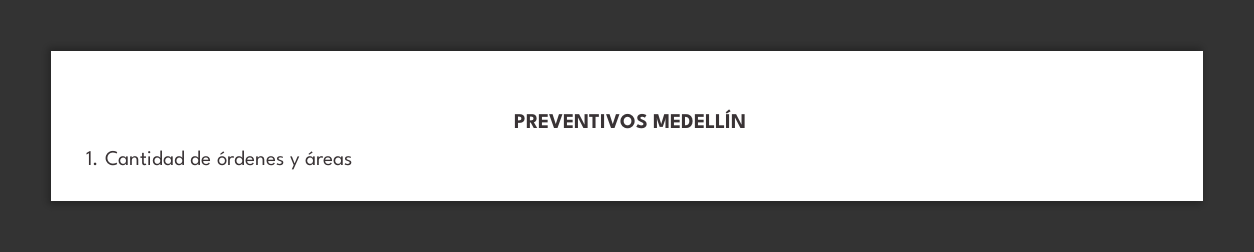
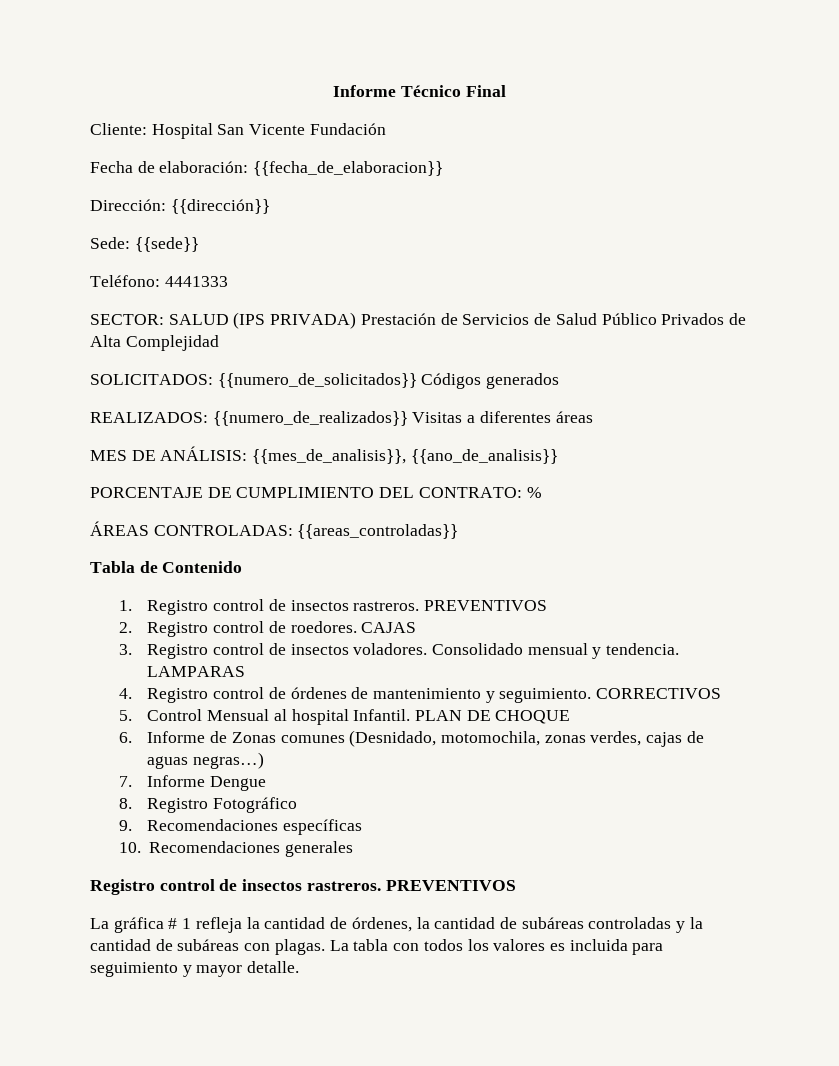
[513,109,747,129] [86,150,353,170] PREVENTIVOS MEDELLÍN // 1. Cantidad de órdenes y áreas -> [333,85,506,97] [90,123,386,139] [90,161,444,176] [90,199,270,214] [90,237,199,252] [90,275,228,287] [90,312,746,329] [90,335,219,351] [90,373,560,389] [90,411,593,426] [90,446,558,464] [90,487,542,498] [90,521,459,539] [90,561,243,573] [118,599,547,615] [118,621,417,637] [118,643,680,659] [147,666,246,677] [118,687,722,703] [118,709,571,725] [118,730,704,747] [147,752,265,769] [118,775,267,791] [118,797,298,813] [118,819,363,835] [118,841,354,857] [90,879,516,895] [90,917,703,933] [90,939,664,955] [90,961,300,977] Informe Técnico Final // Cliente: Hospital San Vicente Fundación // Fecha de elaboración: {{fecha_de_elaboracion}} // Dirección: {{dirección}} // Sede: {{sede}} // Teléfono: 4441333 // SECTOR: SALUD (IPS PRIVADA) Prestación de Servicios de Salud Público Privados de Alta Complejidad // SOLICITADOS: {{numero_de_solicitados}} Códigos generados // REALIZADOS: {{numero_de_realizados}} Visitas a diferentes áreas // MES DE ANÁLISIS: {{mes_de_analisis}}, {{ano_de_analisis}} // PORCENTAJE DE CUMPLIMIENTO DEL CONTRATO: % // ÁREAS CONTROLADAS: {{areas_controladas}} // Tabla de Contenido // 1. Registro control de insectos rastreros. PREVENTIVOS // 2. Registro control de roedores. CAJAS // 3. Registro control de insectos voladores. Consolidado mensual y tendencia. LAMPARAS // 4. Registro control de órdenes de mantenimiento y seguimiento. CORRECTIVOS // 5. Control Mensual al hospital Infantil. PLAN DE CHOQUE // 6. Informe de Zonas comunes (Desnidado, motomochila, zonas verdes, cajas de aguas negras…) // 7. Informe Dengue // 8. Registro Fotográfico // 9. Recomendaciones específicas // 10. Recomendaciones generales // Registro control de insectos rastreros. PREVENTIVOS // La gráfica # 1 refleja la cantidad de órdenes, la cantidad de subáreas controladas y la cantidad de subáreas con plagas. La tabla con todos los valores es incluida para seguimiento y mayor detalle.

